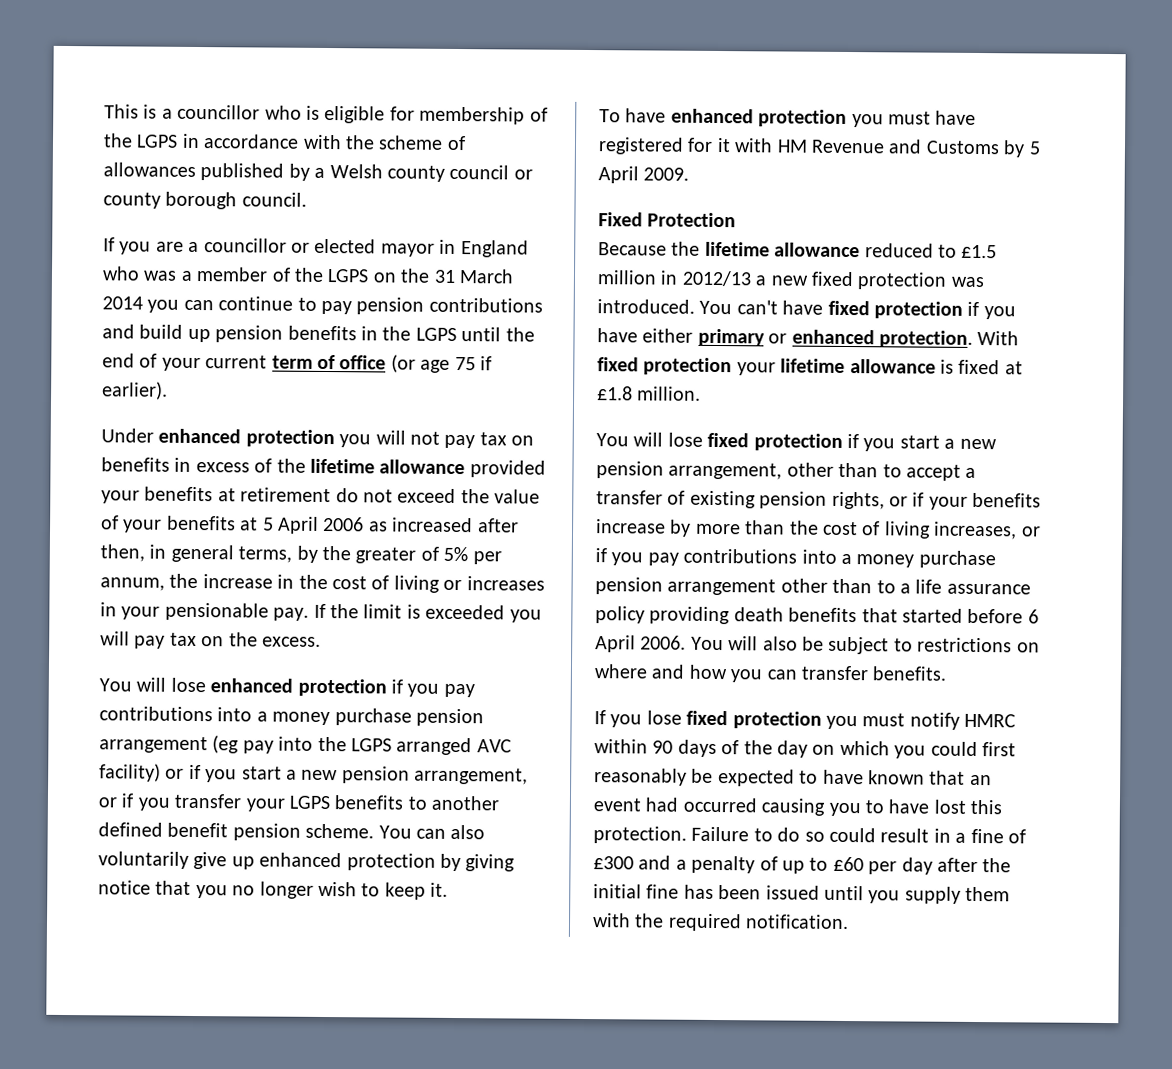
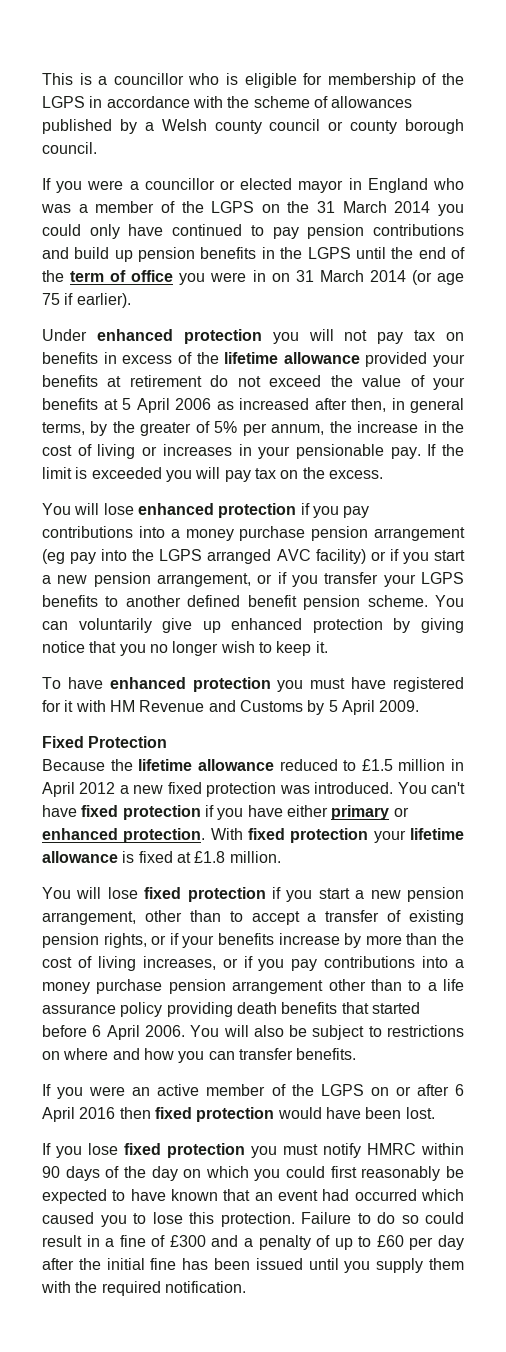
[155,241,184,252] are -> [87,180,124,190] were
[183,296,294,311] can continue -> [42,224,243,239] could only have continued
[161,355,268,372] your current -> [42,270,64,282] the
(387, 362) none -> [179,270,406,285] you were in on 31 March 2014
[450,824,486,840] also -> (68, 625) none
[681,270,752,287] 2012/13 -> [42,782,116,797] April 2012
(947, 673) none -> [42,1084,464,1099] [42,1107,435,1122] // If you were an active member of the LGPS on or after 6 April 2016 then fixed protection would have been lost.
[761,798,966,817] causing you to have lost -> [420,1189,464,1201] [42,1212,183,1227] which caused you to lose

